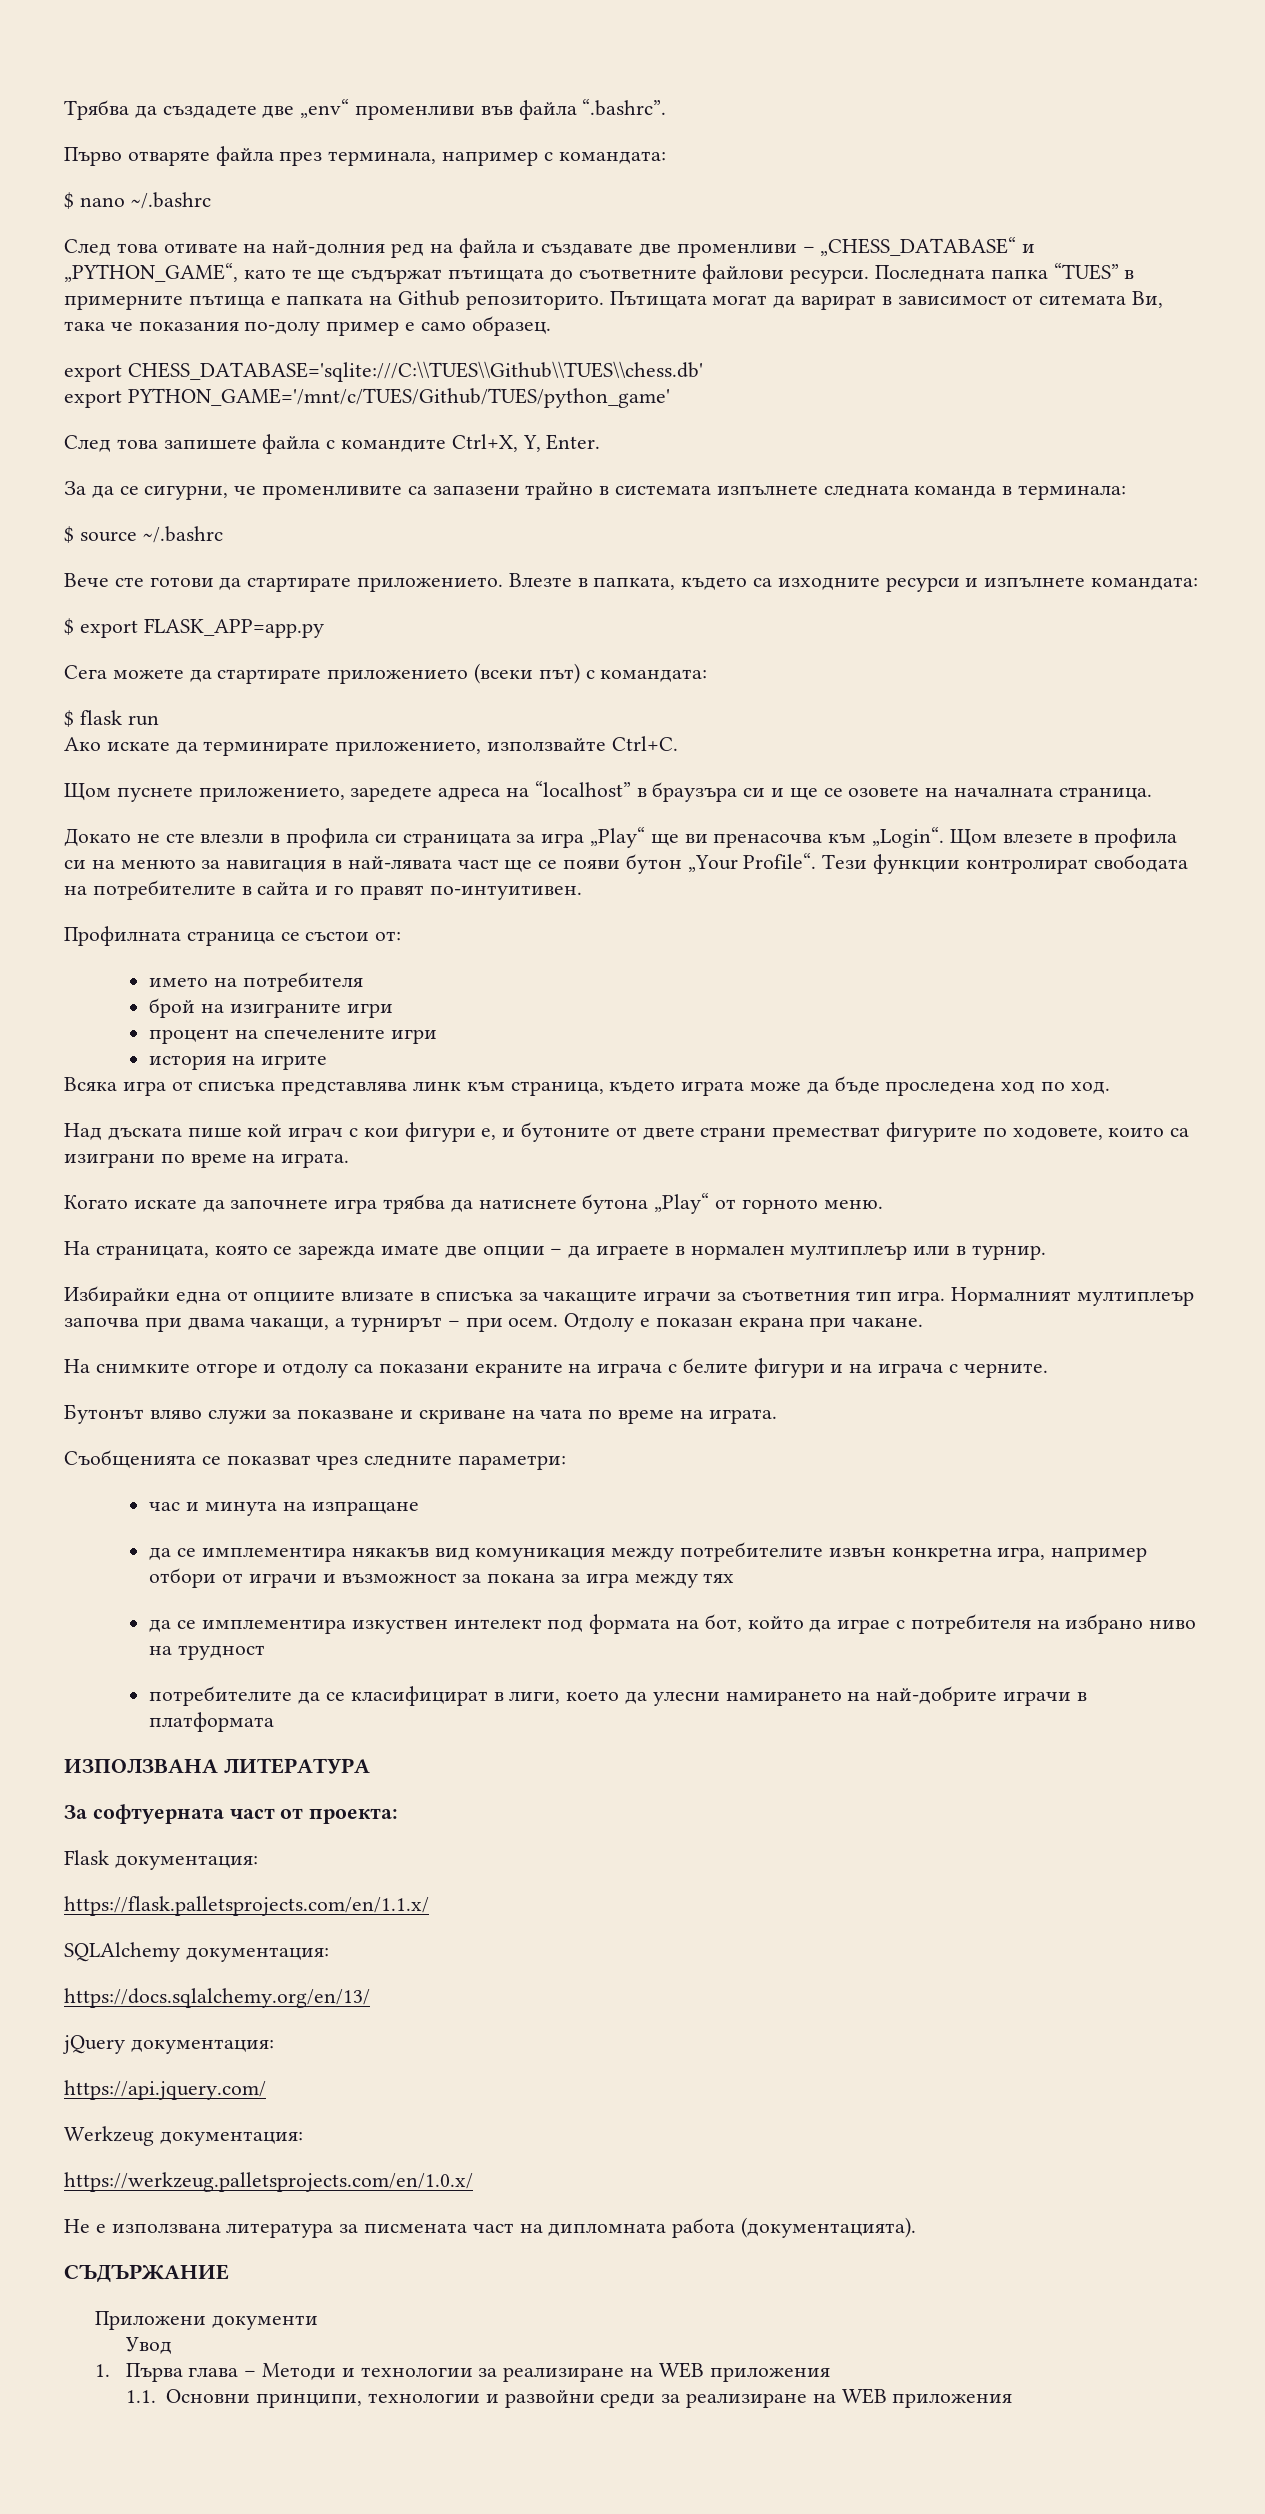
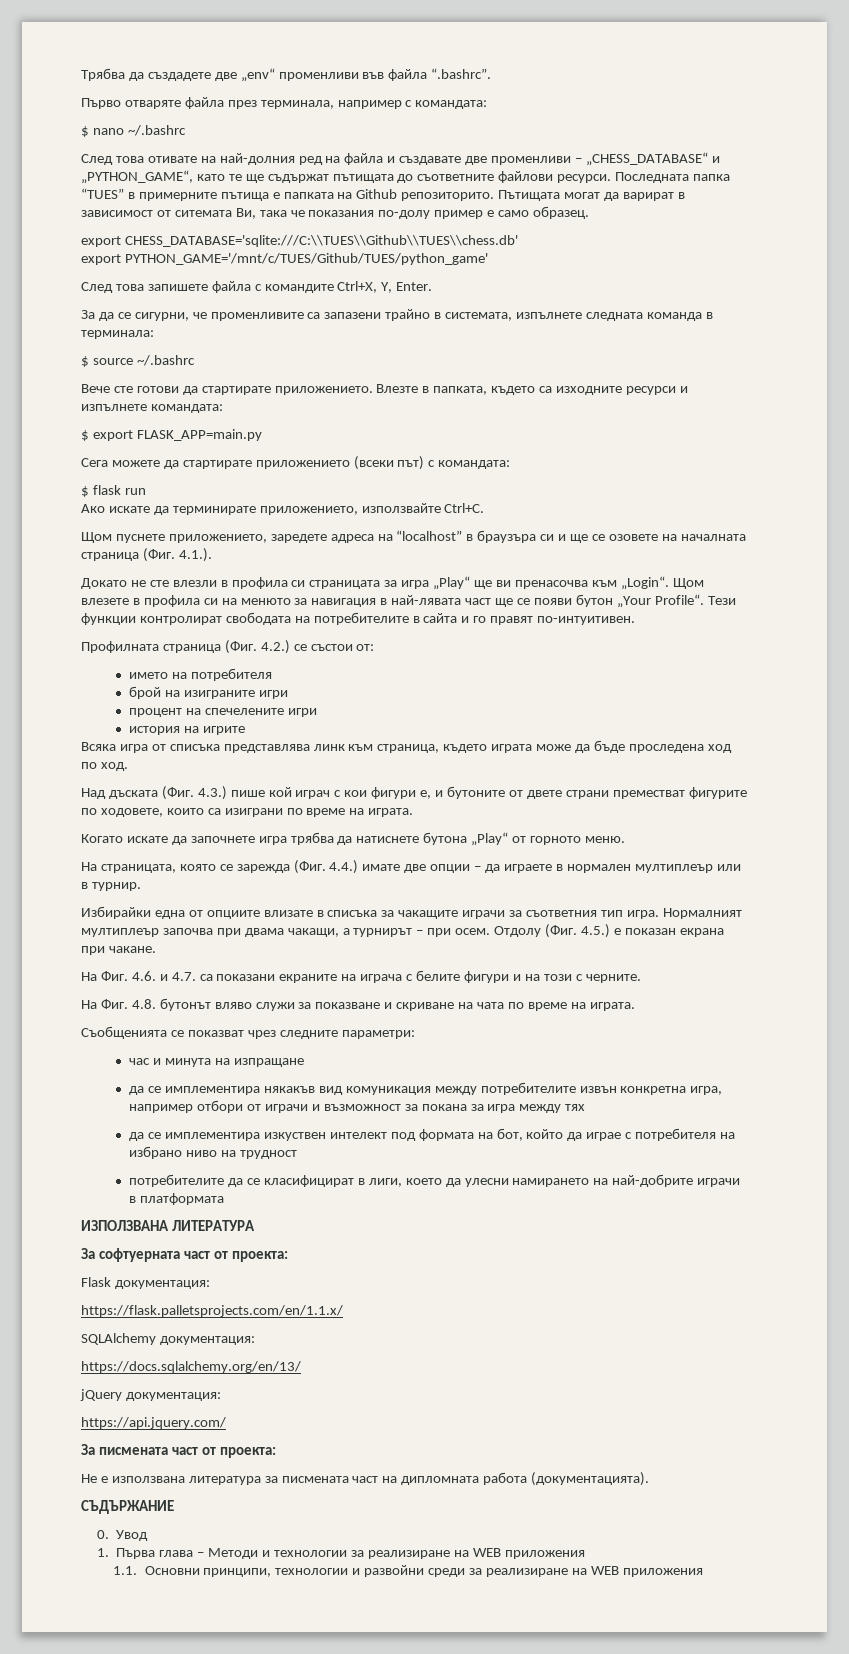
[615,485,712,495] системата -> [445,312,513,321] системата,
[143,618,324,638] FLASK_APP=app.py -> [136,429,262,441] FLASK_APP=main.py
[1058,787,1152,802] страница. -> [81,548,212,562] страница (Фиг. 4.1.).
(275, 938) none -> [224,640,290,654] (Фиг. 4.2.)
(182, 1133) none -> [161,786,227,800] (Фиг. 4.3.)
(376, 1252) none -> [293,860,359,874] (Фиг. 4.4.)
(635, 1322) none -> [545,924,610,938] (Фиг. 4.5.)
[95,1363,349,1378] снимките отгоре и отдолу -> [100,971,196,981] Фиг. 4.6. и 4.7.
[878,1363,944,1378] играча -> [543,974,572,981] този
[64,1404,144,1424] Бутонът -> [81,998,211,1011] На Фиг. 4.8. бутонът
[64,2126,303,2146] [64,2172,473,2192] Werkzeug документация: // https://werkzeug.palletsprojects.com/en/1.0.x/ -> [81,1444,276,1458] За писмената част от проекта:
[94,2311,318,2330] Приложени документи // -> [97,1530,110,1539] 0.

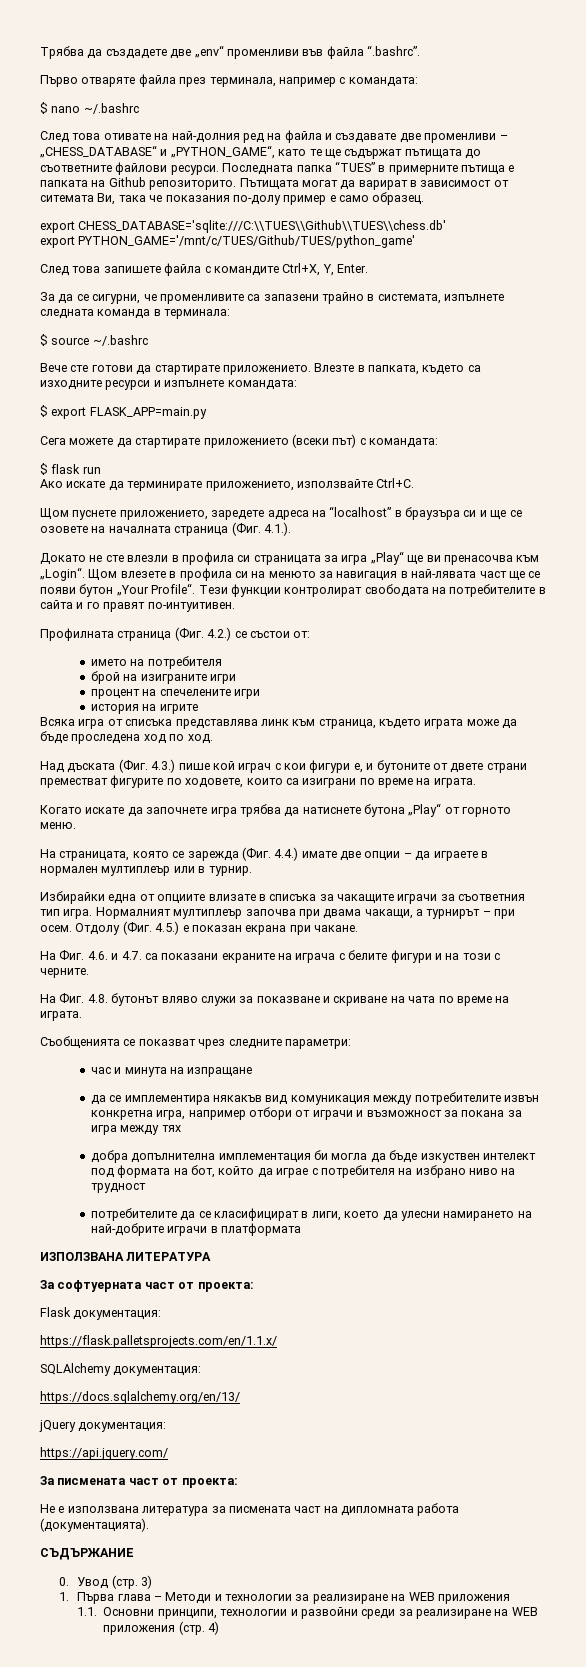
[129,1132,261,1141] да се имплементира -> [90,1150,418,1163] добра допълнителна имплементация би могла да бъде
(149, 1535) none -> [111,1575,152,1589] (стр. 3)
(703, 1572) none -> [178,1621,220,1635] (стр. 4)

